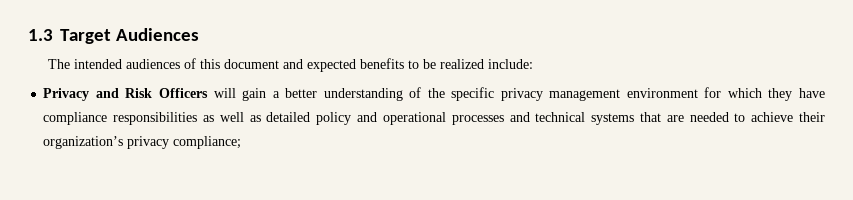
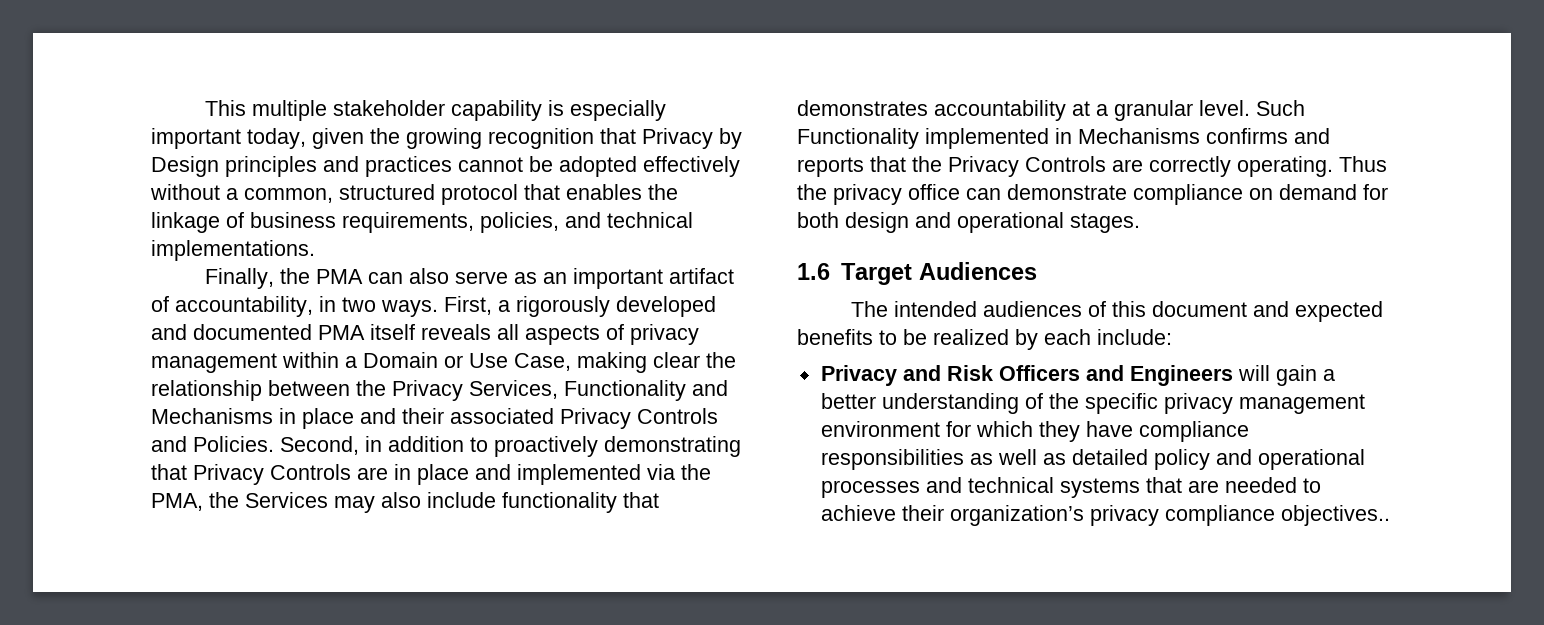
[28,29,53,41] 1.3 -> [205,100,667,121] [151,128,742,149] [151,156,740,177] [150,184,678,205] [151,212,693,233] [151,240,315,261] [205,268,735,289] [151,296,716,317] [151,324,699,345] [151,352,736,373] [151,380,728,401] [151,408,718,429] [151,436,741,457] [151,464,711,485] [151,492,659,513] [797,100,1305,121] [797,128,1330,149] [797,156,1387,177] [797,184,1388,205] [797,212,1140,233] [797,263,830,280] This multiple stakeholder capability is especially important today, given the growing recognition that Privacy by Design principles and practices cannot be adopted effectively without a common, structured protocol that enables the linkage of business requirements, policies, and technical implementations. // Finally, the PMA can also serve as an important artifact of accountability, in two ways. First, a rigorously developed and documented PMA itself reveals all aspects of privacy management within a Domain or Use Case, making clear the relationship between the Privacy Services, Functionality and Mechanisms in place and their associated Privacy Controls and Policies. Second, in addition to proactively demonstrating that Privacy Controls are in place and implemented via the PMA, the Services may also include functionality that demonstrates accountability at a granular level. Such Functionality implemented in Mechanisms confirms and reports that the Privacy Controls are correctly operating. Thus the privacy office can demonstrate compliance on demand for both design and operational stages. // 1.6
(484, 64) none -> [1015,329,1091,350] by each
(208, 93) none -> [1085,365,1233,386] and Engineers
[173,136,242,149] compliance; -> [1164,505,1390,526] compliance objectives..

